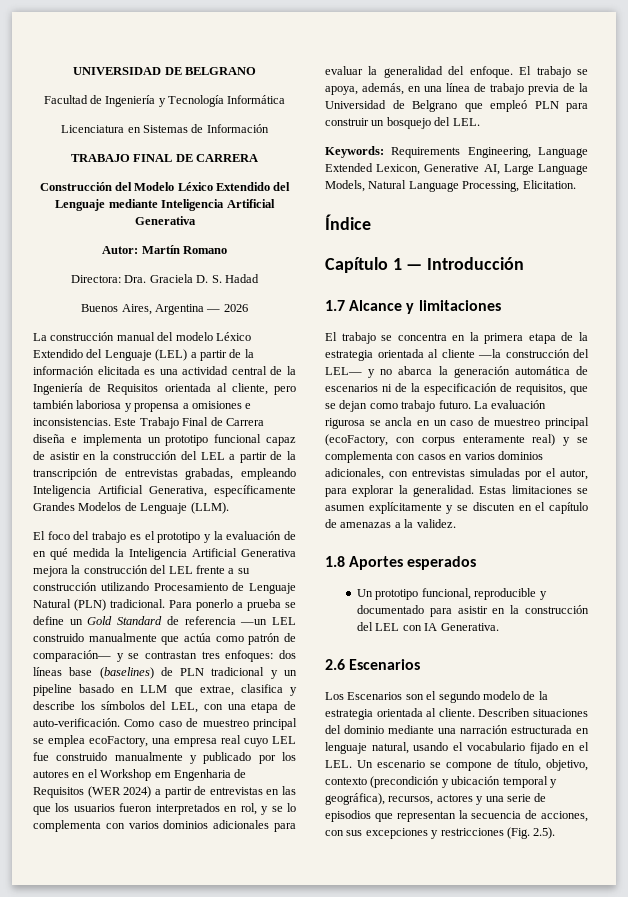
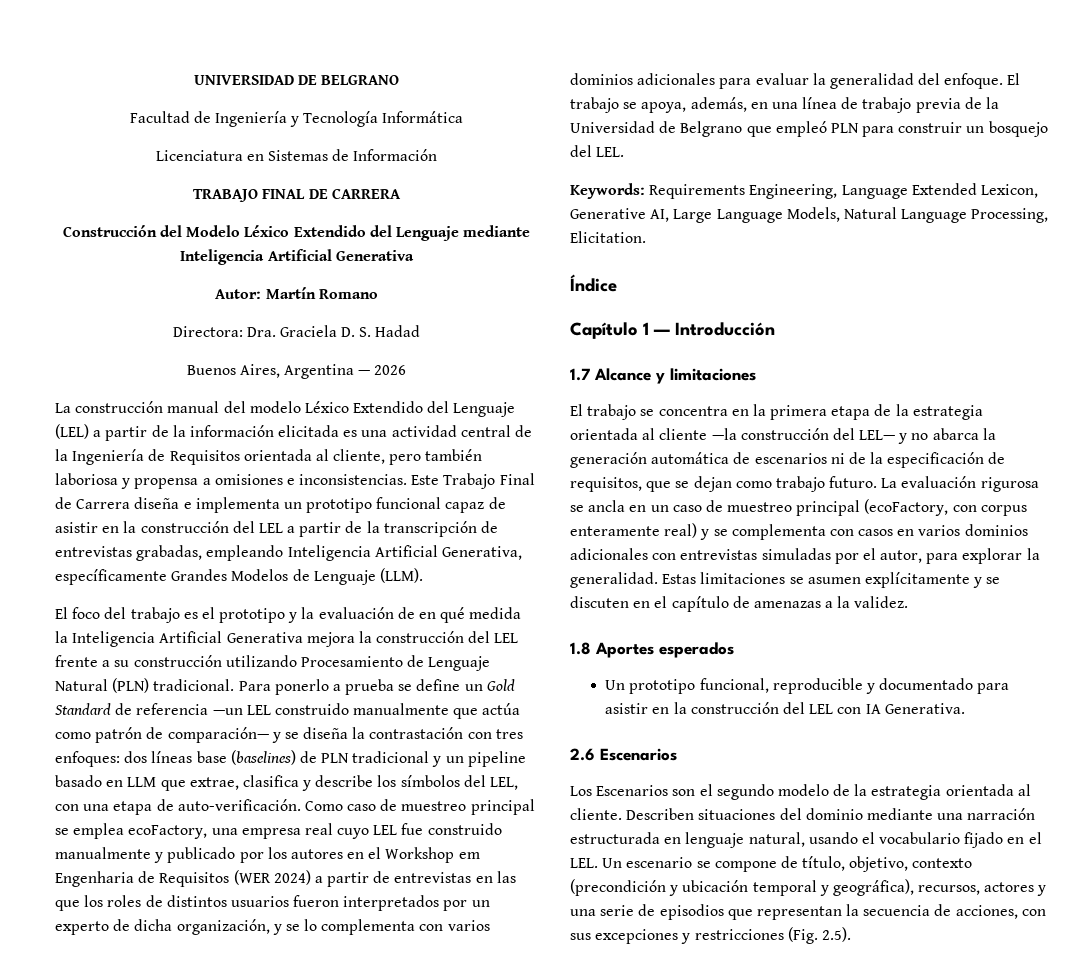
[145,651,197,659] contrastan -> [303,727,492,739] diseña la contrastación con
[73,803,257,815] usuarios fueron interpretados en rol, -> [107,895,490,911] [55,919,270,935] roles de distintos usuarios fueron interpretados por un experto de dicha organización,
[325,468,384,480] adicionales, -> [570,548,648,560] adicionales

